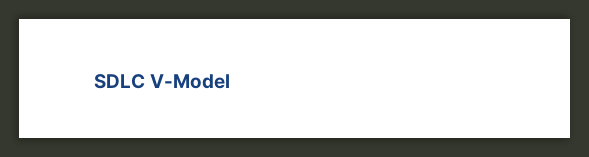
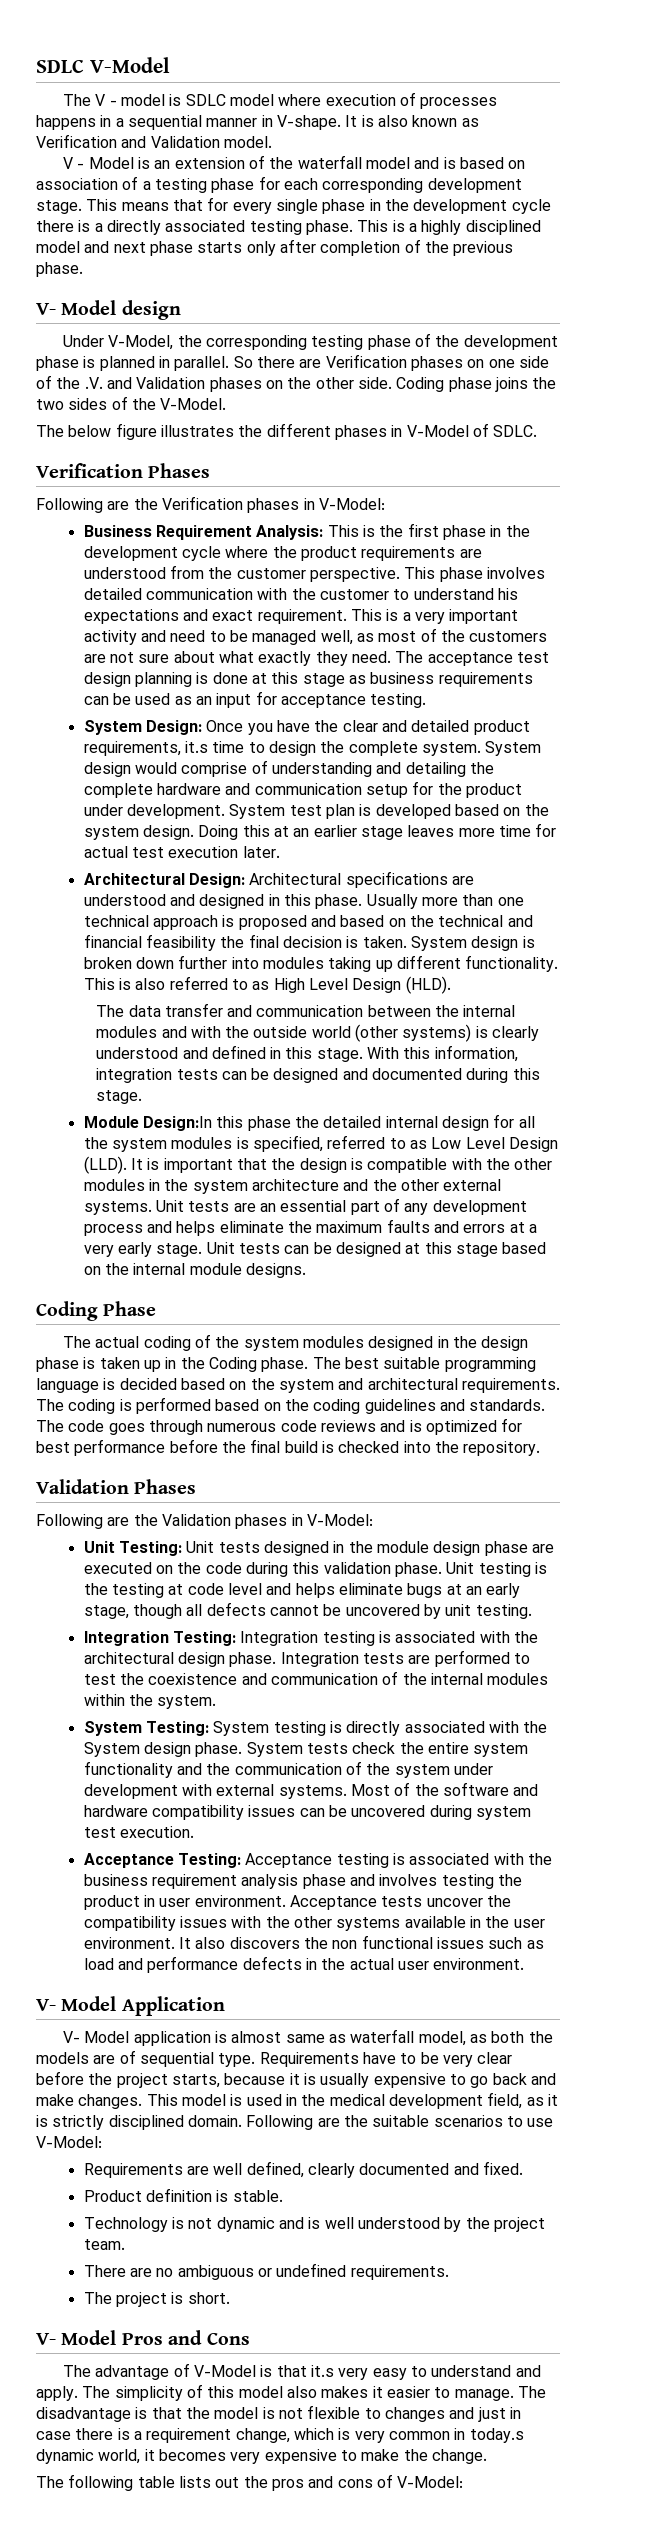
(231, 81) none -> [63,92,498,109] [36,115,479,130] [36,134,272,148] [63,155,526,169] [36,176,522,193] [36,197,551,214] [36,220,541,235] [36,239,514,256] [36,262,83,277] [36,300,181,320] [63,333,558,350] [36,354,549,371] [36,375,557,392] [36,396,227,410] [36,423,538,440] [36,463,211,478] [36,496,385,513] [83,523,530,540] [83,546,482,561] [83,565,545,582] [83,588,518,600] [83,609,519,624] [83,628,548,645] [83,651,549,666] [83,672,533,687] [83,691,427,708] [83,720,530,735] [83,741,542,756] [83,760,494,777] [83,781,522,798] [83,804,549,819] [83,823,557,840] [83,846,280,858] [83,871,474,888] [83,894,524,909] [83,915,533,930] [83,934,535,951] [83,955,559,972] [83,976,451,994] [96,1003,516,1017] [96,1024,540,1042] [96,1045,518,1062] [96,1068,540,1083] [96,1090,143,1104] [83,1114,535,1131] [83,1135,558,1152] [83,1156,553,1174] [83,1179,502,1194] [83,1198,527,1215] [83,1219,537,1236] [83,1242,547,1257] [83,1263,306,1278] [36,1301,157,1321] [63,1334,529,1351] [36,1357,536,1372] [36,1378,560,1393] [36,1397,546,1414] [36,1418,523,1435] [36,1439,541,1456] [36,1479,197,1494] [36,1514,373,1529] [83,1541,554,1556] [83,1562,547,1577] [83,1583,521,1598] [83,1602,532,1619] [83,1631,538,1646] [83,1650,530,1667] [83,1671,549,1685] [83,1694,217,1709] [83,1721,548,1736] [83,1742,529,1757] [83,1761,493,1778] [83,1782,539,1799] [83,1805,531,1820] [83,1826,195,1838] [83,1853,552,1868] [83,1874,522,1889] [83,1895,511,1910] [83,1916,545,1931] [83,1935,544,1949] [83,1956,525,1973] [36,1996,225,2016] [63,2029,553,2046] [36,2050,513,2067] [36,2071,556,2088] [36,2092,558,2109] [36,2115,554,2130] [36,2136,102,2148] [83,2161,523,2178] [83,2188,283,2202] [83,2217,545,2232] [83,2239,125,2250] [83,2263,449,2280] [83,2292,230,2307] [36,2330,250,2345] [63,2363,541,2380] [36,2384,546,2401] [36,2405,521,2422] [36,2428,524,2443] [36,2449,487,2464] [36,2474,464,2491] // The V - model is SDLC model where execution of processes happens in a sequential manner in V-shape. It is also known as Verification and Validation model. // V - Model is an extension of the waterfall model and is based on association of a testing phase for each corresponding development stage. This means that for every single phase in the development cycle there is a directly associated testing phase. This is a highly disciplined model and next phase starts only after completion of the previous phase. // V- Model design // Under V-Model, the corresponding testing phase of the development phase is planned in parallel. So there are Verification phases on one side of the .V. and Validation phases on the other side. Coding phase joins the two sides of the V-Model. // The below figure illustrates the different phases in V-Model of SDLC. // Verification Phases // Following are the Verification phases in V-Model: // Business Requirement Analysis: This is the first phase in the development cycle where the product requirements are understood from the customer perspective. This phase involves detailed communication with the customer to understand his expectations and exact requirement. This is a very important activity and need to be managed well, as most of the customers are not sure about what exactly they need. The acceptance test design planning is done at this stage as business requirements can be used as an input for acceptance testing. // System Design: Once you have the clear and detailed product requirements, it.s time to design the complete system. System design would comprise of understanding and detailing the complete hardware and communication setup for the product under development. System test plan is developed based on the system design. Doing this at an earlier stage leaves more time for actual test execution later. // Architectural Design: Architectural specifications are understood and designed in this phase. Usually more than one technical approach is proposed and based on the technical and financial feasibility the final decision is taken. System design is broken down further into modules taking up different functionality. This is also referred to as High Level Design (HLD). // The data transfer and communication between the internal modules and with the outside world (other systems) is clearly understood and defined in this stage. With this information, integration tests can be designed and documented during this stage. // Module Design:In this phase the detailed internal design for all the system modules is specified, referred to as Low Level Design (LLD). It is important that the design is compatible with the other modules in the system architecture and the other external systems. Unit tests are an essential part of any development process and helps eliminate the maximum faults and errors at a very early stage. Unit tests can be designed at this stage based on the internal module designs. // Coding Phase // The actual coding of the system modules designed in the design phase is taken up in the Coding phase. The best suitable programming language is decided based on the system and architectural requirements. The coding is performed based on the coding guidelines and standards. The code goes through numerous code reviews and is optimized for best performance before the final build is checked into the repository. // Validation Phases // Following are the Validation phases in V-Model: // Unit Testing: Unit tests designed in the module design phase are executed on the code during this validation phase. Unit testing is the testing at code level and helps eliminate bugs at an early stage, though all defects cannot be uncovered by unit testing. // Integration Testing: Integration testing is associated with the architectural design phase. Integration tests are performed to test the coexistence and communication of the internal modules within the system. // System Testing: System testing is directly associated with the System design phase. System tests check the entire system functionality and the communication of the system under development with external systems. Most of the software and hardware compatibility issues can be uncovered during system test execution. // Acceptance Testing: Acceptance testing is associated with the business requirement analysis phase and involves testing the product in user environment. Acceptance tests uncover the compatibility issues with the other systems available in the user environment. It also discovers the non functional issues such as load and performance defects in the actual user environment. // V- Model Application // V- Model application is almost same as waterfall model, as both the models are of sequential type. Requirements have to be very clear before the project starts, because it is usually expensive to go back and make changes. This model is used in the medical development field, as it is strictly disciplined domain. Following are the suitable scenarios to use V-Model: // Requirements are well defined, clearly documented and fixed. // Product definition is stable. // Technology is not dynamic and is well understood by the project team. // There are no ambiguous or undefined requirements. // The project is short. // V- Model Pros and Cons // The advantage of V-Model is that it.s very easy to understand and apply. The simplicity of this model also makes it easier to manage. The disadvantage is that the model is not flexible to changes and just in case there is a requirement change, which is very common in today.s dynamic world, it becomes very expensive to make the change. // The following table lists out the pros and cons of V-Model:

